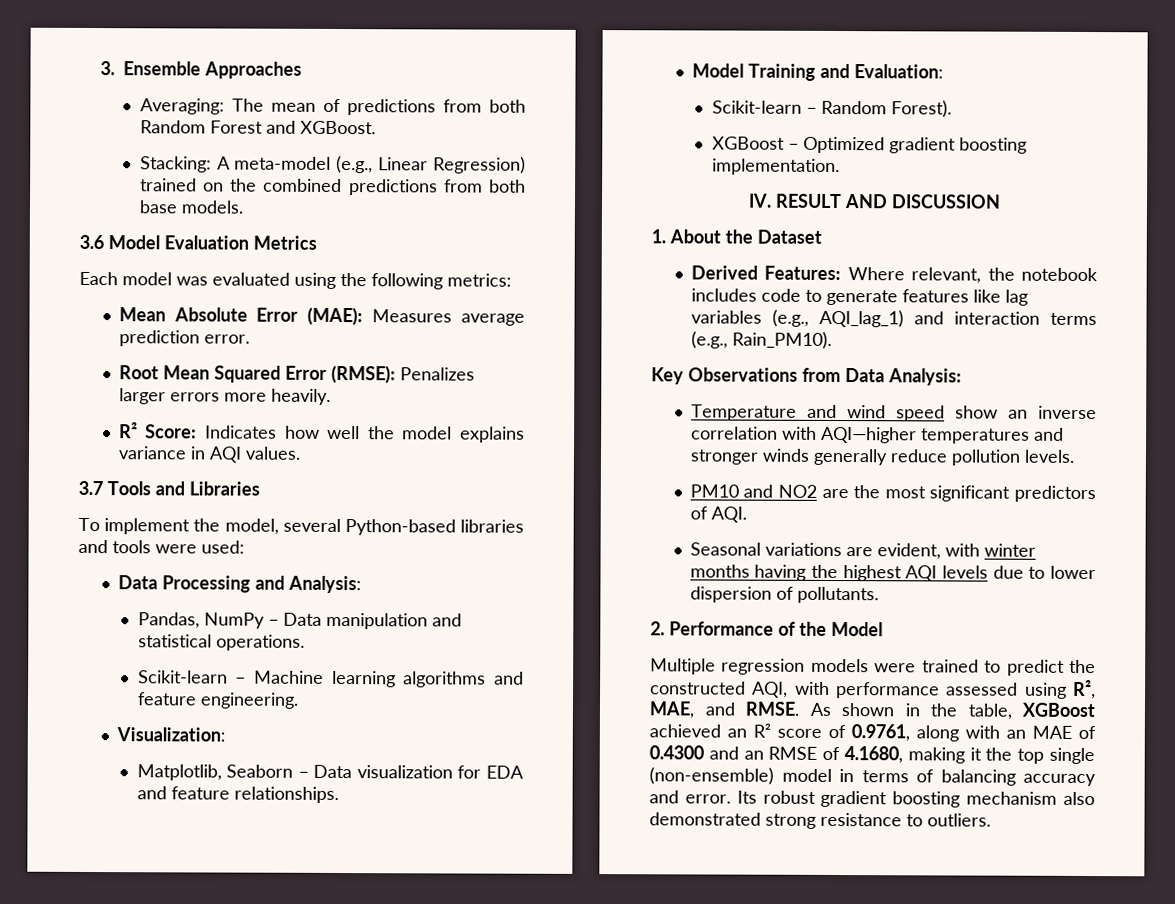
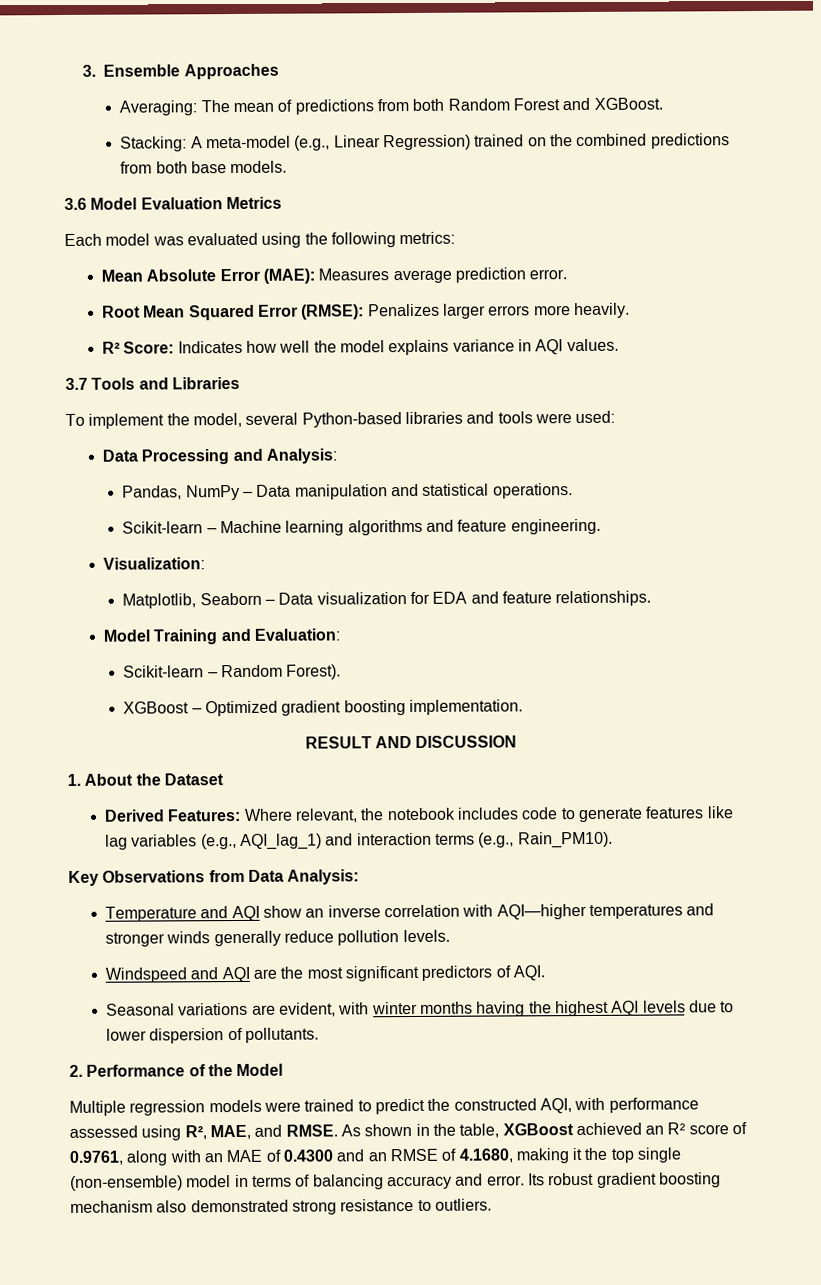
[748,193,772,208] IV. -> (523, 707) none
[846,405,945,422] wind speed -> [231,905,260,922] AQI
[689,484,817,498] PM10 and NO2 -> [104,966,250,983] Windspeed and AQI

